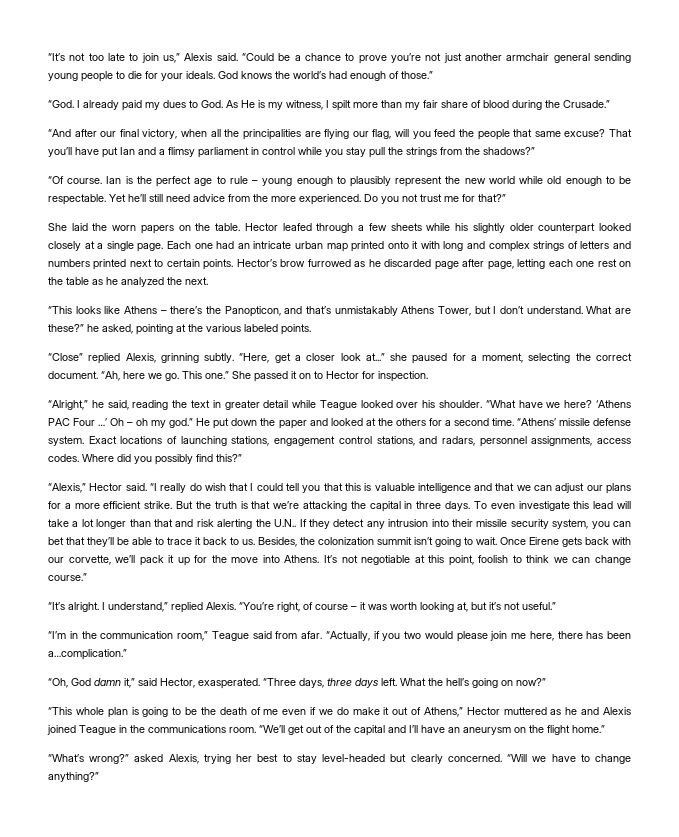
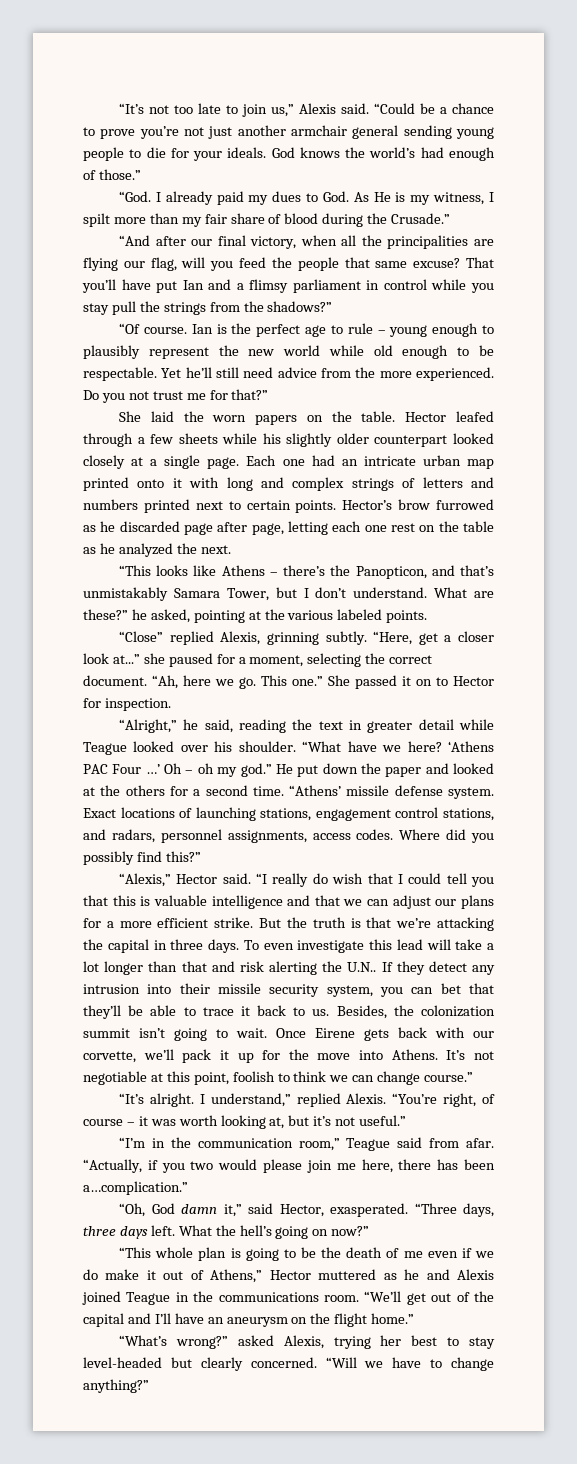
[401,306,435,314] Athens -> [173,588,220,598] Samara

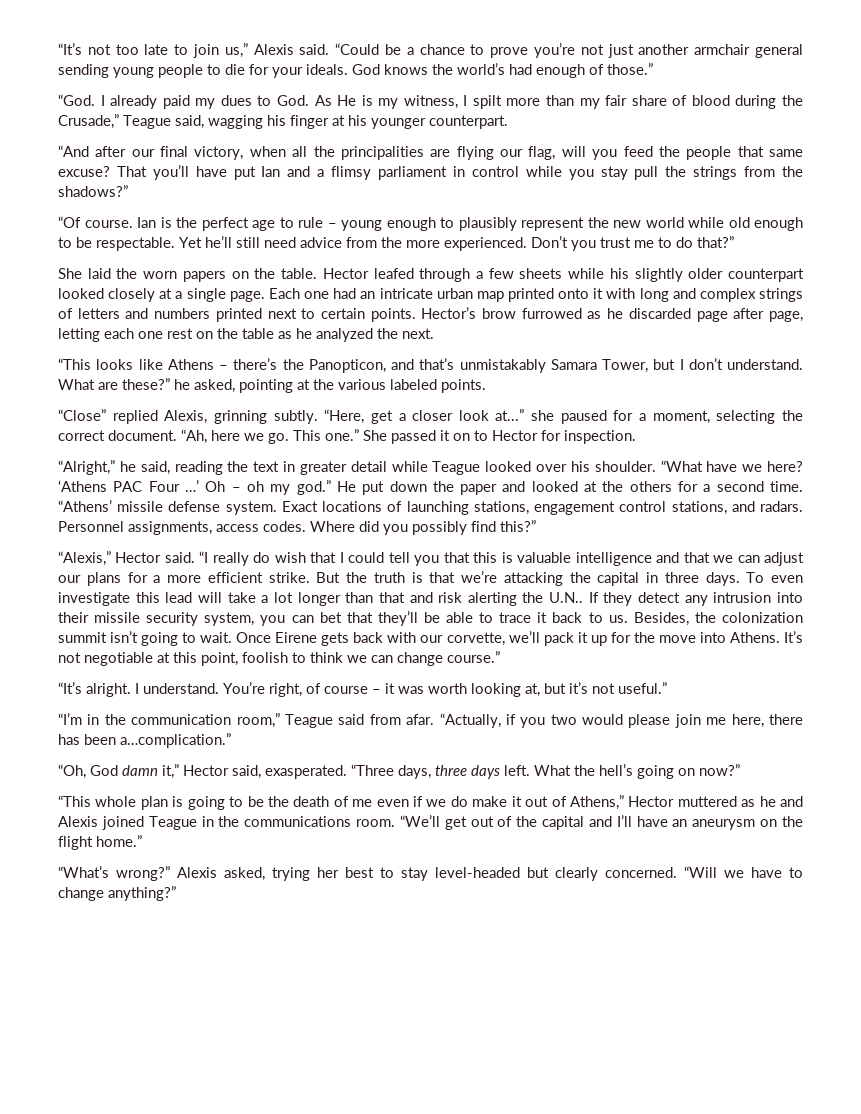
[391,213,451,224] Crusade.” -> [58,114,508,129] Crusade,” Teague said, wagging his finger at his younger counterpart.
[83,390,228,403] Do you not trust me for -> [531,236,693,251] Don’t you trust me to do
[111,829,222,843] radars, personnel -> [760,501,804,512] [58,521,124,532] radars. Personnel
[210,1093,438,1107] understand,” replied Alexis. “You’re -> [143,682,265,694] understand. You’re
[248,1203,324,1217] said Hector, -> [183,765,261,779] Hector said,
[237,1335,324,1349] asked Alexis, -> [177,867,265,881] Alexis asked,

